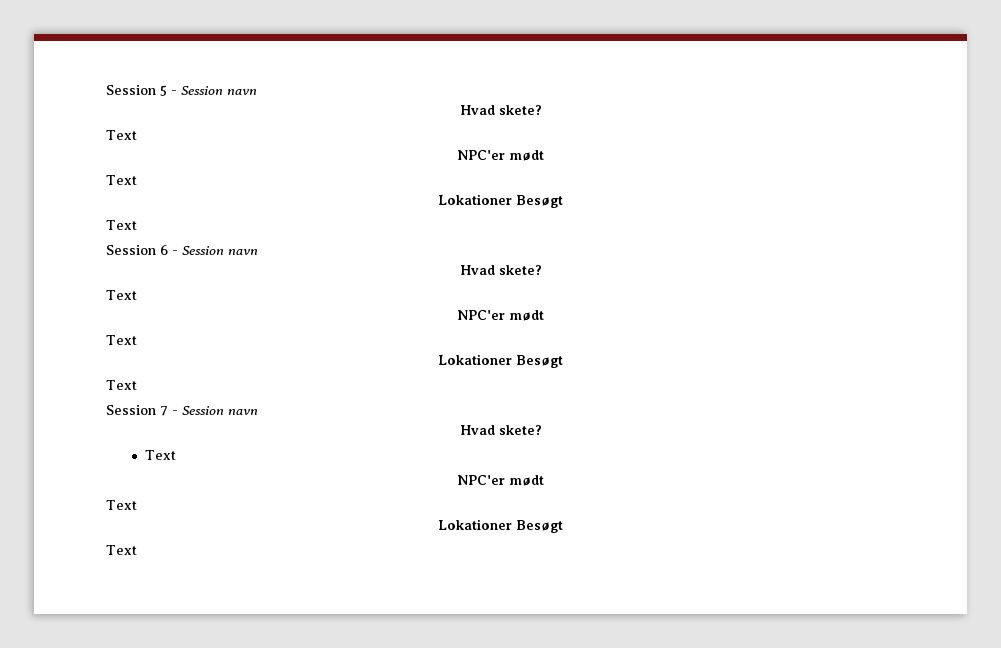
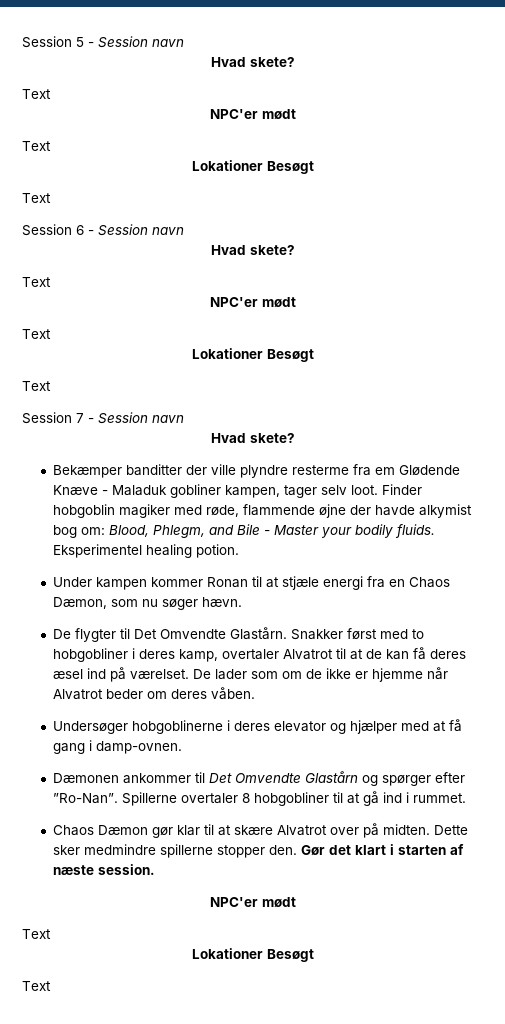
[144,450,176,460] Text -> [52,464,460,478] [52,484,422,498] [52,504,472,518] [52,524,435,538] [52,544,239,558] [52,576,450,590] [52,597,242,610] [52,627,424,642] [52,647,466,662] [52,667,448,682] [52,687,255,700] [52,719,462,734] [52,740,182,754] [52,771,465,786] [52,791,466,806] [52,823,468,838] [52,844,464,858] [52,864,155,875] Bekæmper banditter der ville plyndre resterme fra em Glødende Knæve - Maladuk gobliner kampen, tager selv loot. Finder hobgoblin magiker med røde, flammende øjne der havde alkymist bog om: Blood, Phlegm, and Bile - Master your bodily fluids. Eksperimentel healing potion. // Under kampen kommer Ronan til at stjæle energi fra en Chaos Dæmon, som nu søger hævn. // De flygter til Det Omvendte Glastårn. Snakker først med to hobgobliner i deres kamp, overtaler Alvatrot til at de kan få deres æsel ind på værelset. De lader som om de ikke er hjemme når Alvatrot beder om deres våben. // Undersøger hobgoblinerne i deres elevator og hjælper med at få gang i damp-ovnen. // Dæmonen ankommer til Det Omvendte Glastårn og spørger efter ”Ro-Nan”. Spillerne overtaler 8 hobgobliner til at gå ind i rummet. // Chaos Dæmon gør klar til at skære Alvatrot over på midten. Dette sker medmindre spillerne stopper den. Gør det klart i starten af næste session.

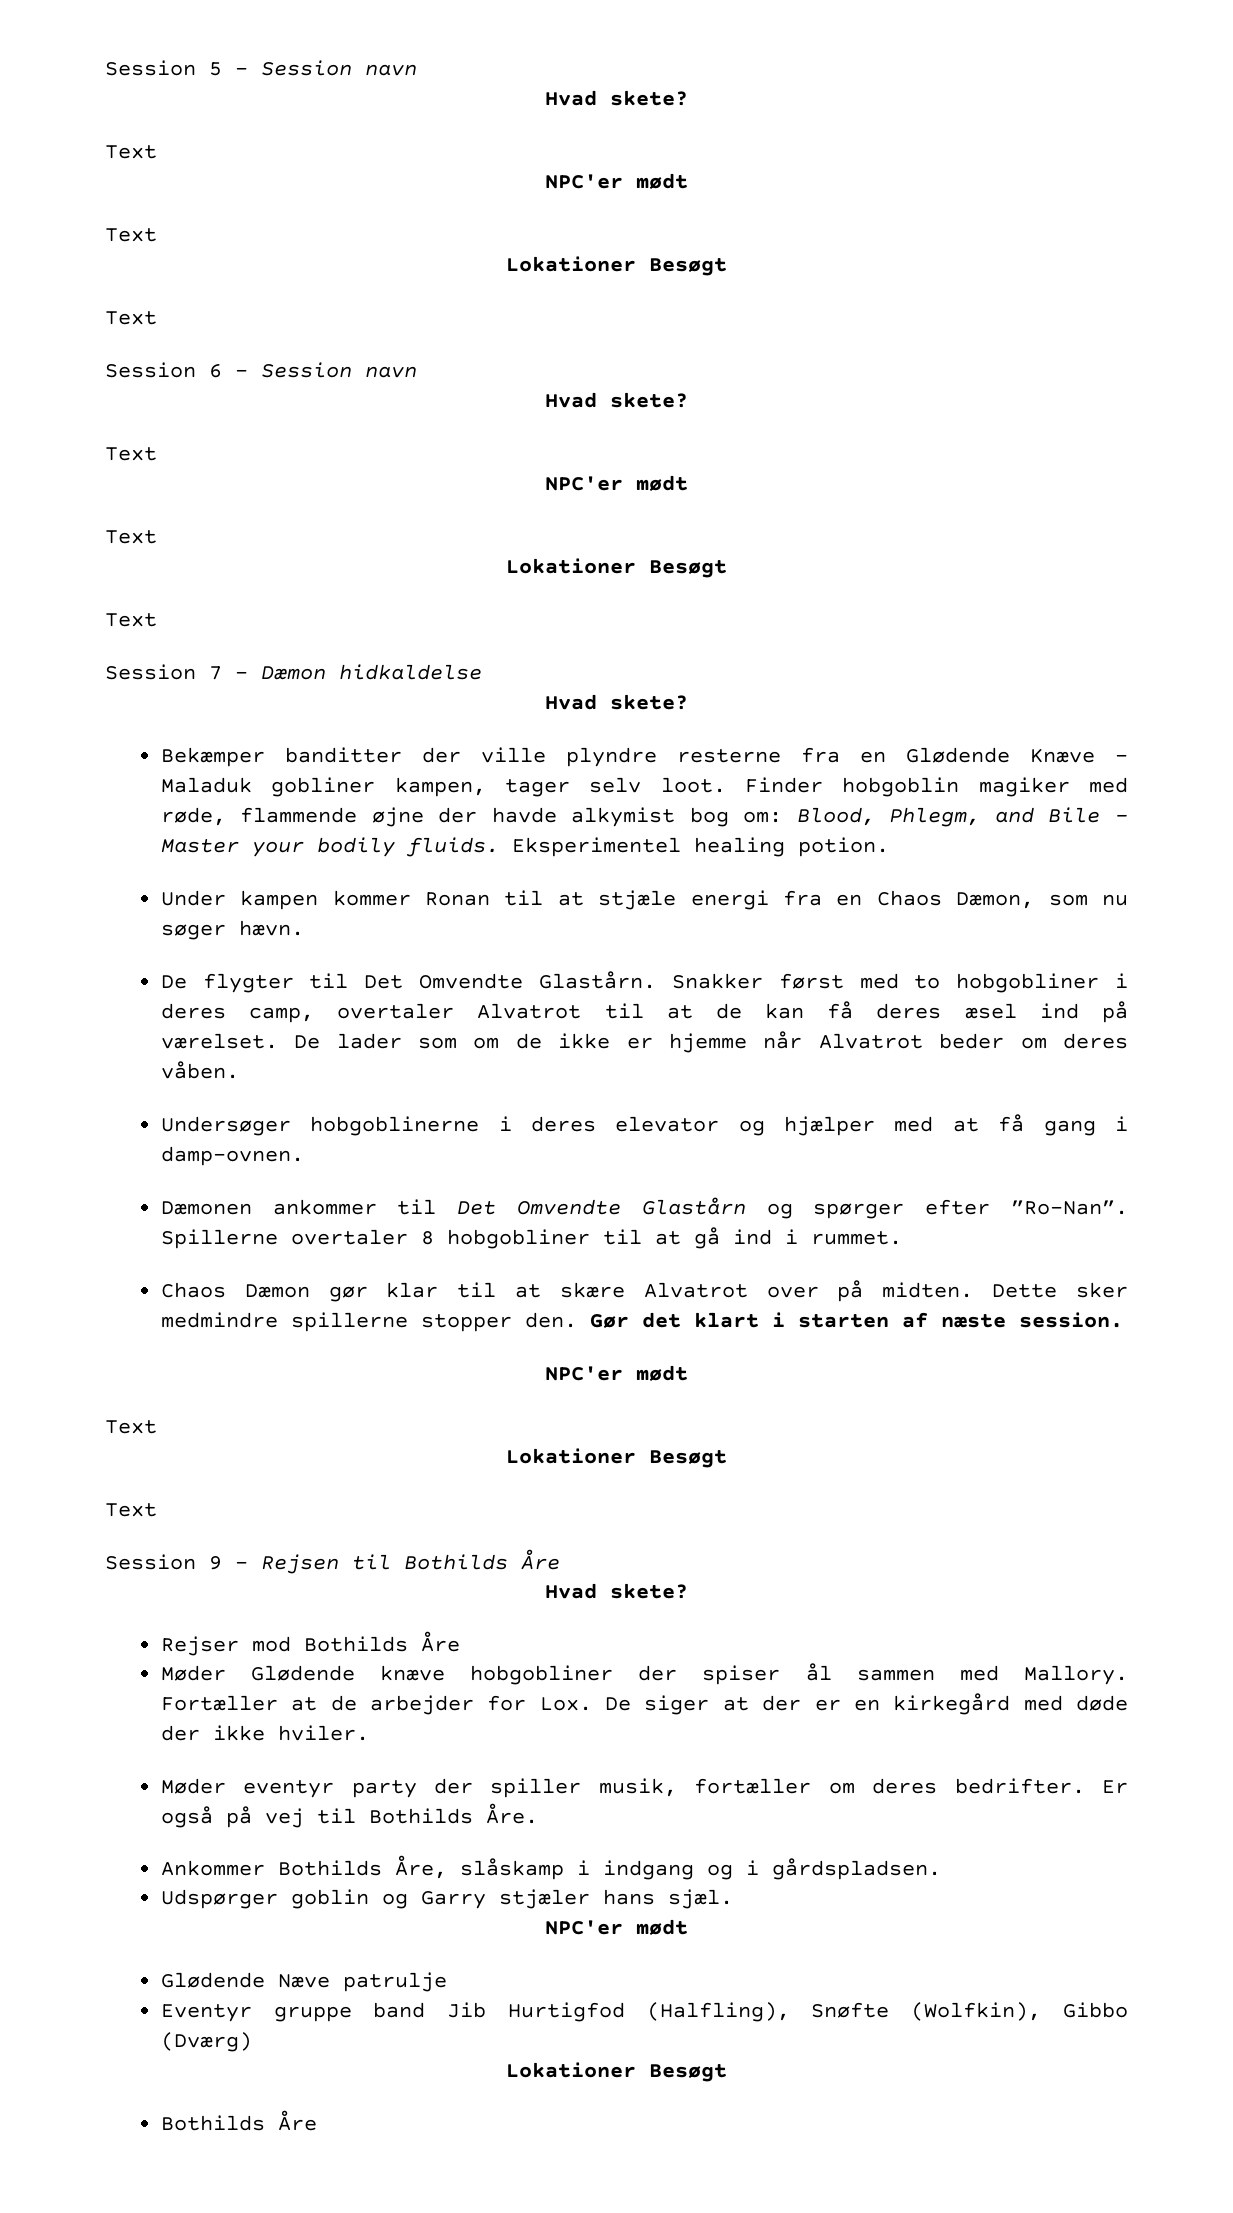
[98,412,184,424] Session navn -> [261,664,482,680] Dæmon hidkaldelse
[291,464,395,476] resterme fra em -> [676,747,886,763] resterne fra en
[178,649,218,662] kamp, -> [248,1007,314,1023] camp,
(51, 986) none -> [105,1549,560,1574] [545,1583,688,1599] [160,1631,460,1656] [160,1663,1128,1685] [160,1693,1128,1715] [160,1725,369,1741] [160,1778,1128,1798] [160,1803,538,1828] [160,1855,941,1880] [160,1889,733,1909] [545,1919,688,1935] [160,1972,447,1992] [160,2002,1129,2022] [160,2032,252,2052] [506,2062,727,2082] [160,2110,317,2131] // Session 9 - Rejsen til Bothilds Åre // Hvad skete? // Rejser mod Bothilds Åre // Møder Glødende knæve hobgobliner der spiser ål sammen med Mallory. Fortæller at de arbejder for Lox. De siger at der er en kirkegård med døde der ikke hviler. // Møder eventyr party der spiller musik, fortæller om deres bedrifter. Er også på vej til Bothilds Åre. // Ankommer Bothilds Åre, slåskamp i indgang og i gårdspladsen. // Udspørger goblin og Garry stjæler hans sjæl. // NPC'er mødt // Glødende Næve patrulje // Eventyr gruppe band Jib Hurtigfod (Halfling), Snøfte (Wolfkin), Gibbo (Dværg) // Lokationer Besøgt // Bothilds Åre

